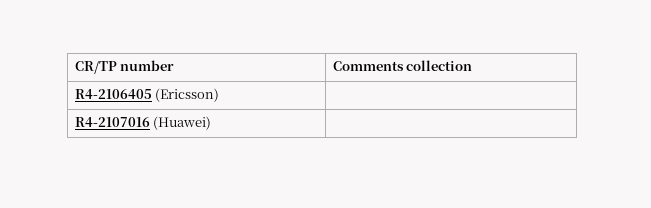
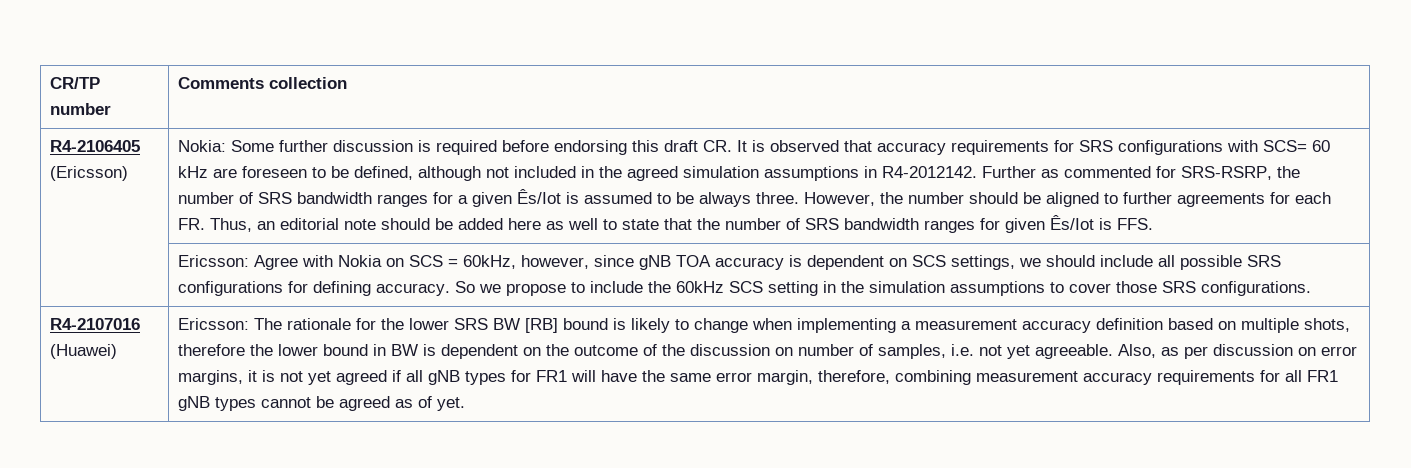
[74,116,212,130] // R4-2107016 (Huawei) | -> [178,140,1331,155] [178,166,1301,181] [178,189,1332,207] [178,215,1154,233] [178,255,1282,270] [178,281,1312,296] [50,318,141,330] [50,344,118,359] [178,318,1351,333] [178,344,1358,359] [178,370,1339,385] [178,396,466,411] Nokia: Some further discussion is required before endorsing this draft CR. It is observed that accuracy requirements for SRS configurations with SCS= 60 kHz are foreseen to be defined, although not included in the agreed simulation assumptions in R4-2012142. Further as commented for SRS-RSRP, the number of SRS bandwidth ranges for a given Ês/Iot is assumed to be always three. However, the number should be aligned to further agreements for each FR. Thus, an editorial note should be added here as well to state that the number of SRS bandwidth ranges for given Ês/Iot is FFS. // | Ericsson: Agree with Nokia on SCS = 60kHz, however, since gNB TOA accuracy is dependent on SCS settings, we should include all possible SRS configurations for defining accuracy. So we propose to include the 60kHz SCS setting in the simulation assumptions to cover those SRS configurations. // R4-2107016 (Huawei) | Ericsson: The rationale for the lower SRS BW [RB] bound is likely to change when implementing a measurement accuracy definition based on multiple shots, therefore the lower bound in BW is dependent on the outcome of the discussion on number of samples, i.e. not yet agreeable. Also, as per discussion on error margins, it is not yet agreed if all gNB types for FR1 will have the same error margin, therefore, combining measurement accuracy requirements for all FR1 gNB types cannot be agreed as of yet.

